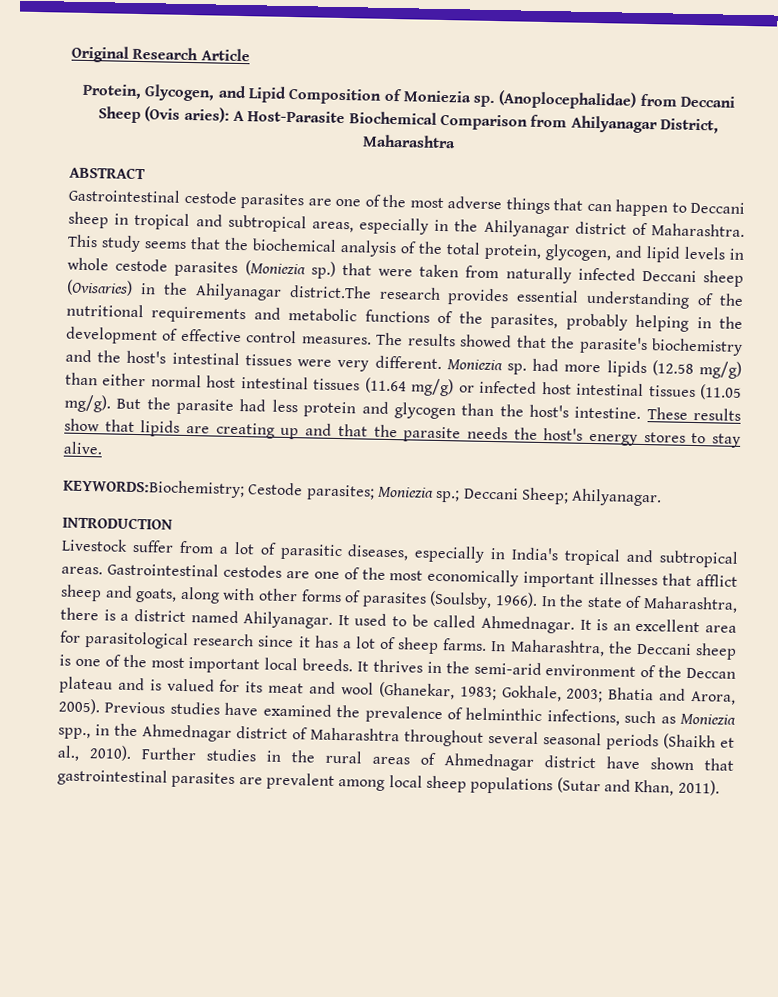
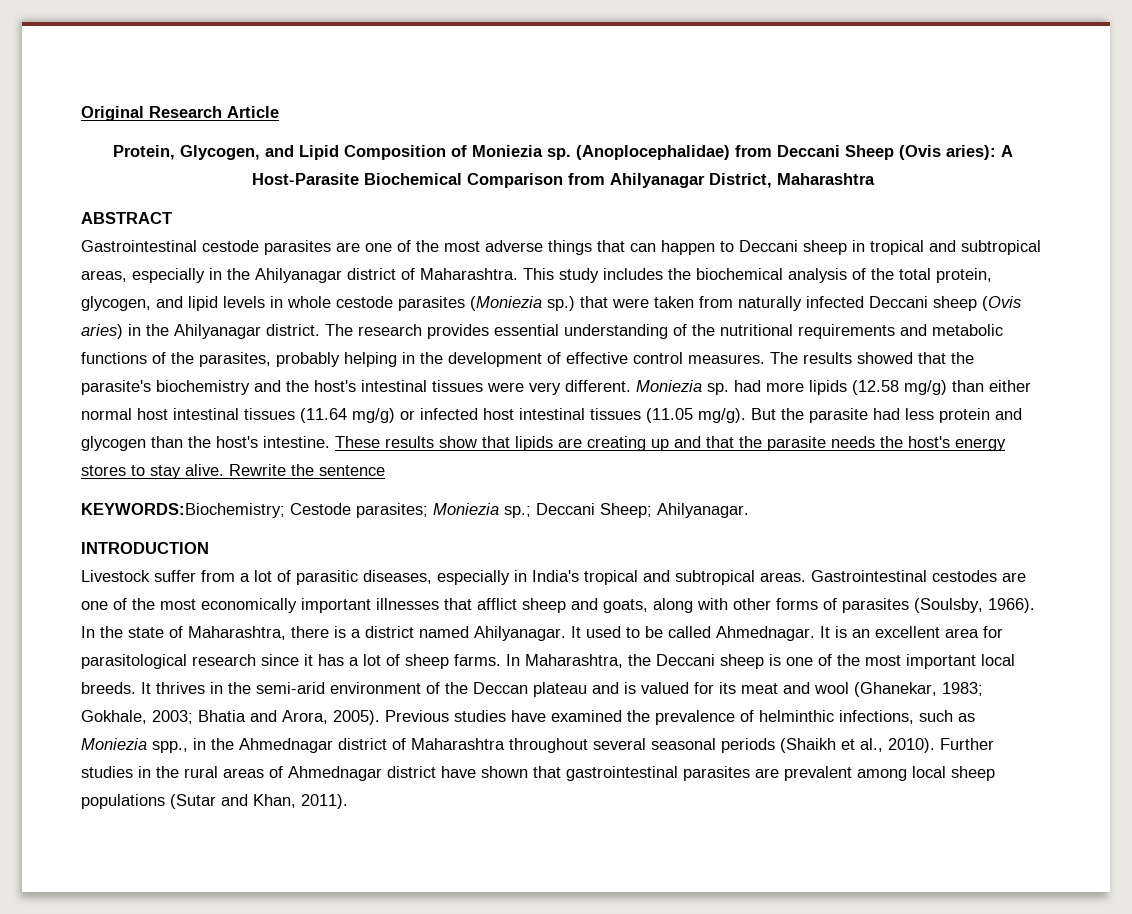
[144,237,221,250] seems that -> [603,268,663,280] includes
[66,279,372,301] (Ovisaries) in the Ahilyanagar district.The -> [982,296,1021,311] [81,324,353,339] (Ovis aries) in the Ahilyanagar district. The
(103, 448) none -> [229,464,385,476] Rewrite the sentence

